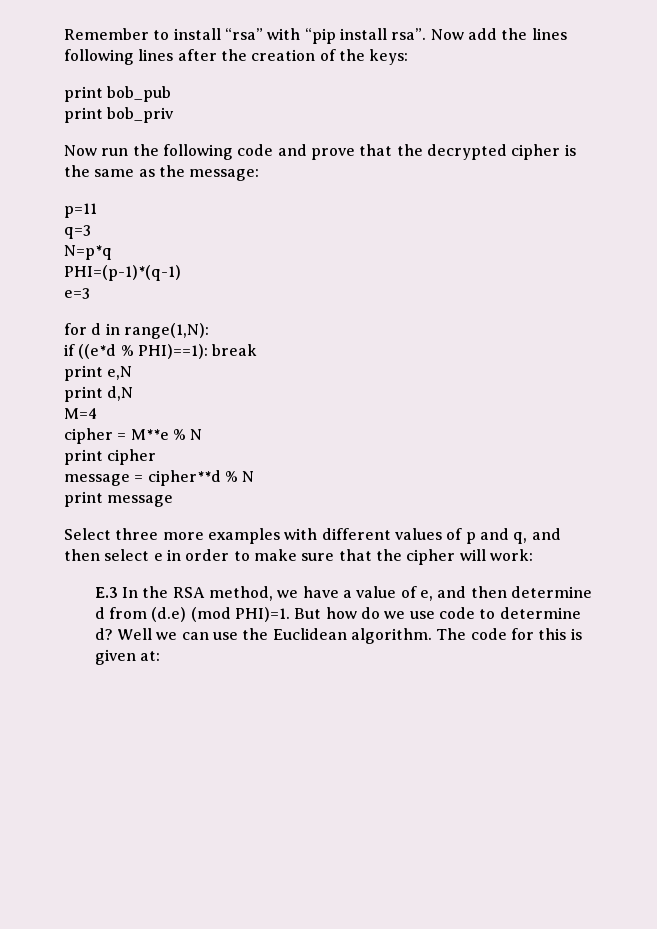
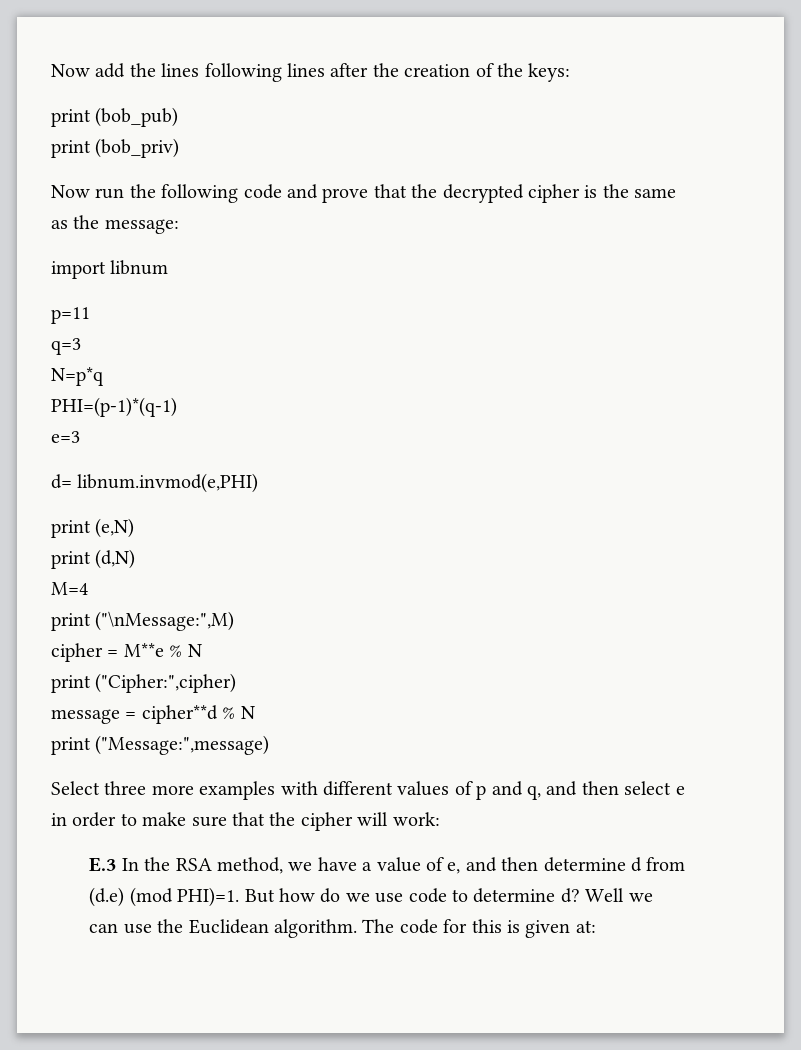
[64,28,427,44] Remember to install “rsa” with “pip install rsa”. -> (51, 70) none
[107,86,172,102] [64,107,175,123] bob_pub // print bob_priv -> [95,107,179,127] [51,138,180,158] (bob_pub) // print (bob_priv)
(260, 175) none -> [51,260,169,279] // import libnum
[64,323,209,339] [64,344,258,359] [64,365,133,381] [64,386,134,402] for d in range(1,N): // if ((e*d % PHI)==1): break // print e,N // print d,N -> [51,473,259,493] [51,518,135,538] [51,549,136,569] d= libnum.invmod(e,PHI) // print (e,N) // print (d,N)
(97, 413) none -> [51,611,235,631] // print ("\nMessage:",M)
[107,449,157,465] cipher -> [95,673,237,693] ("Cipher:",cipher)
[107,495,174,507] message -> [95,735,270,755] ("Message:",message)

